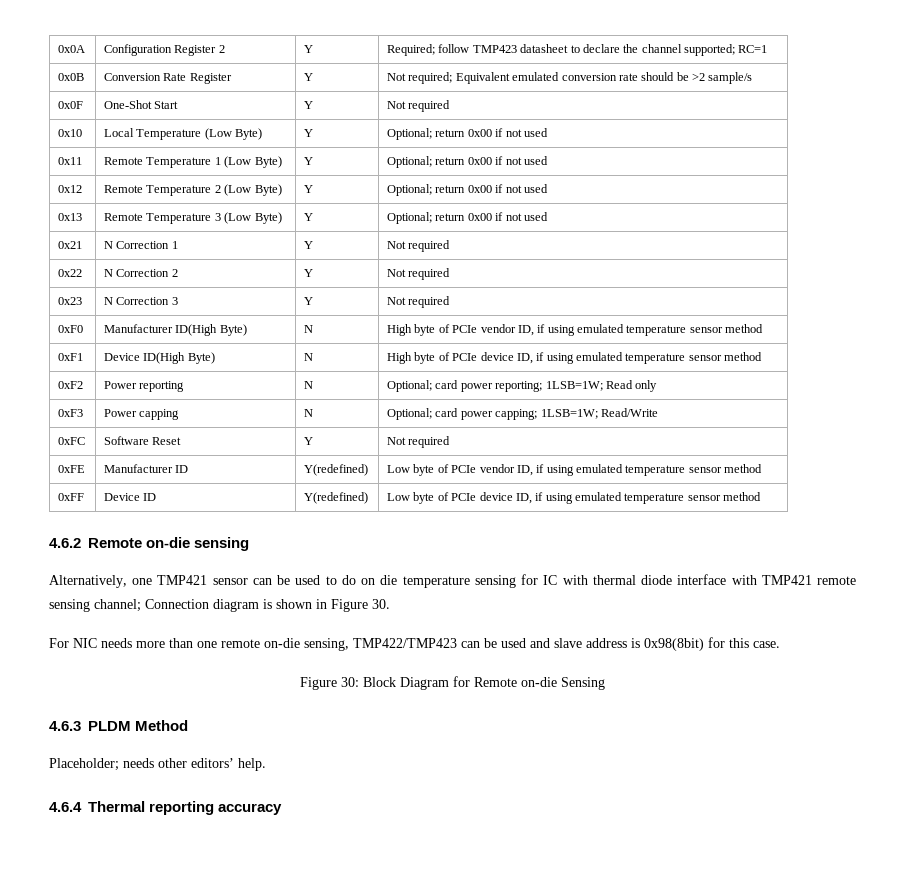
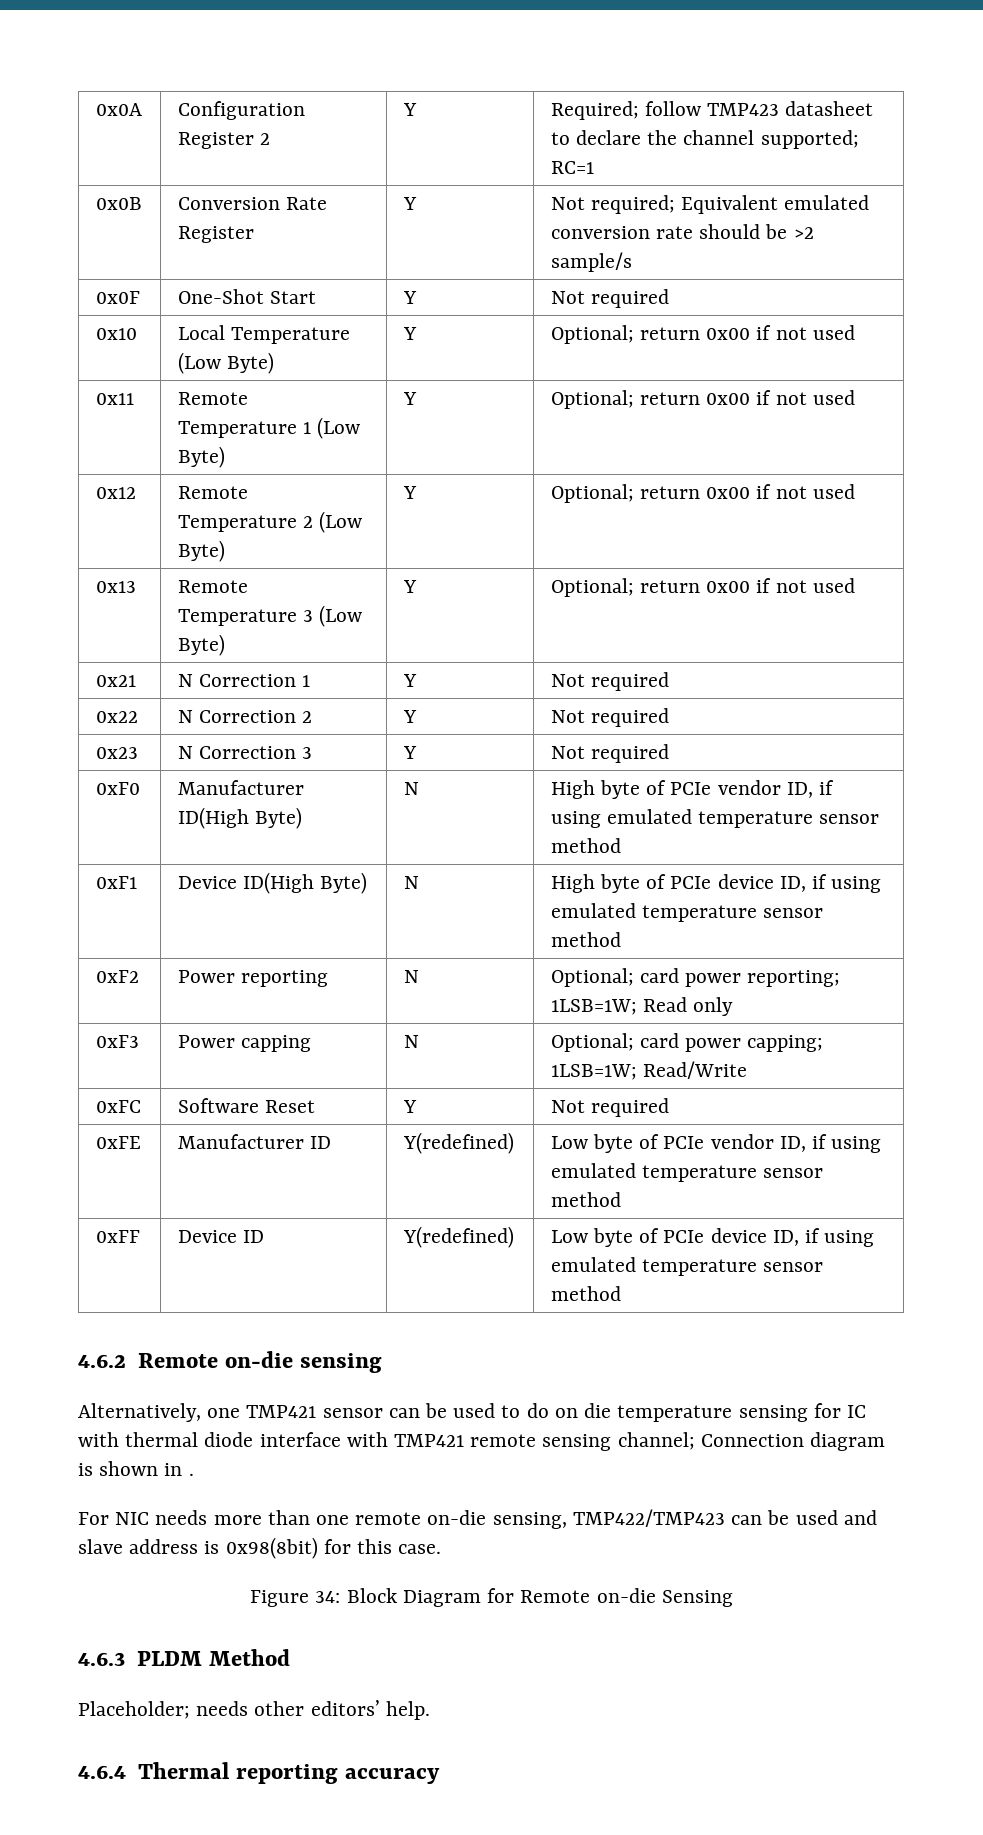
[331,599,390,612] Figure 30. -> [188,1473,194,1476] .
[341,677,359,687] 30: -> [315,1591,341,1603] 34:

